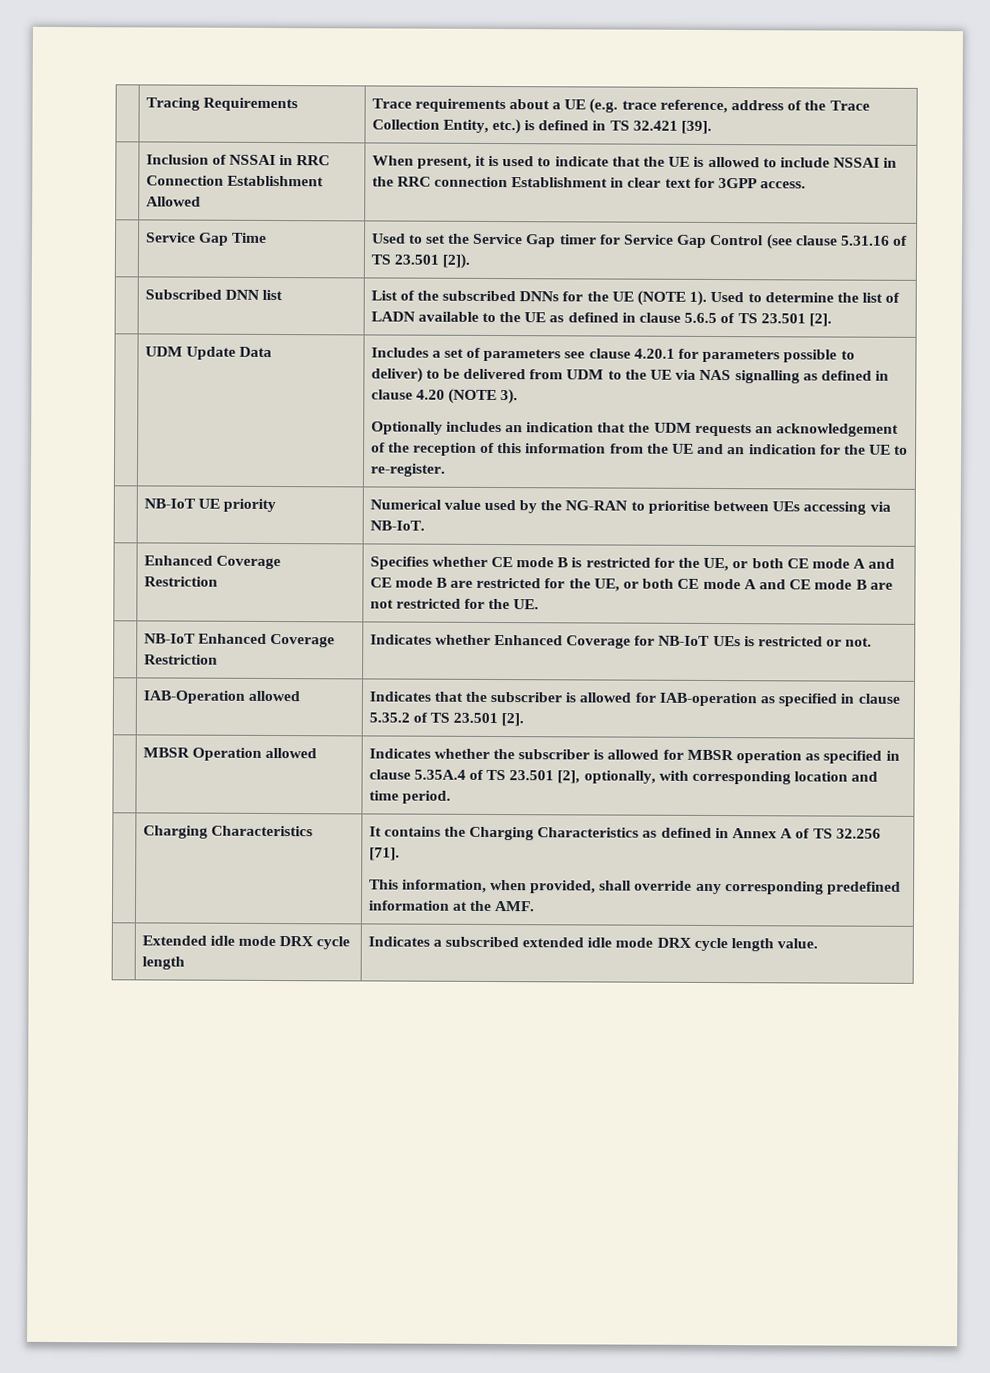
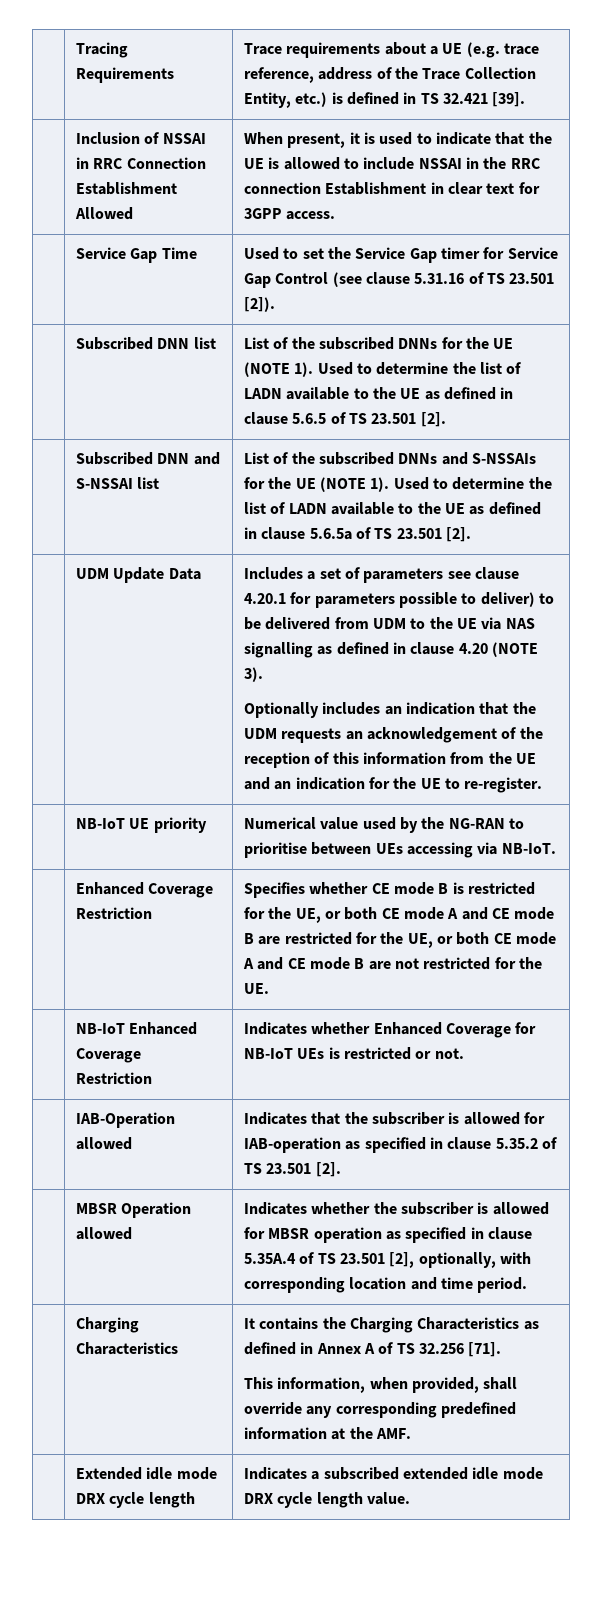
(832, 320) none -> [76,452,220,465] [76,477,160,489] [244,452,536,465] [244,477,552,492] [244,502,541,515] [244,527,471,542] // | Subscribed DNN and S-NSSAI list | List of the subscribed DNNs and S-NSSAIs for the UE (NOTE 1). Used to determine the list of LADN available to the UE as defined in clause 5.6.5a of TS 23.501 [2].

